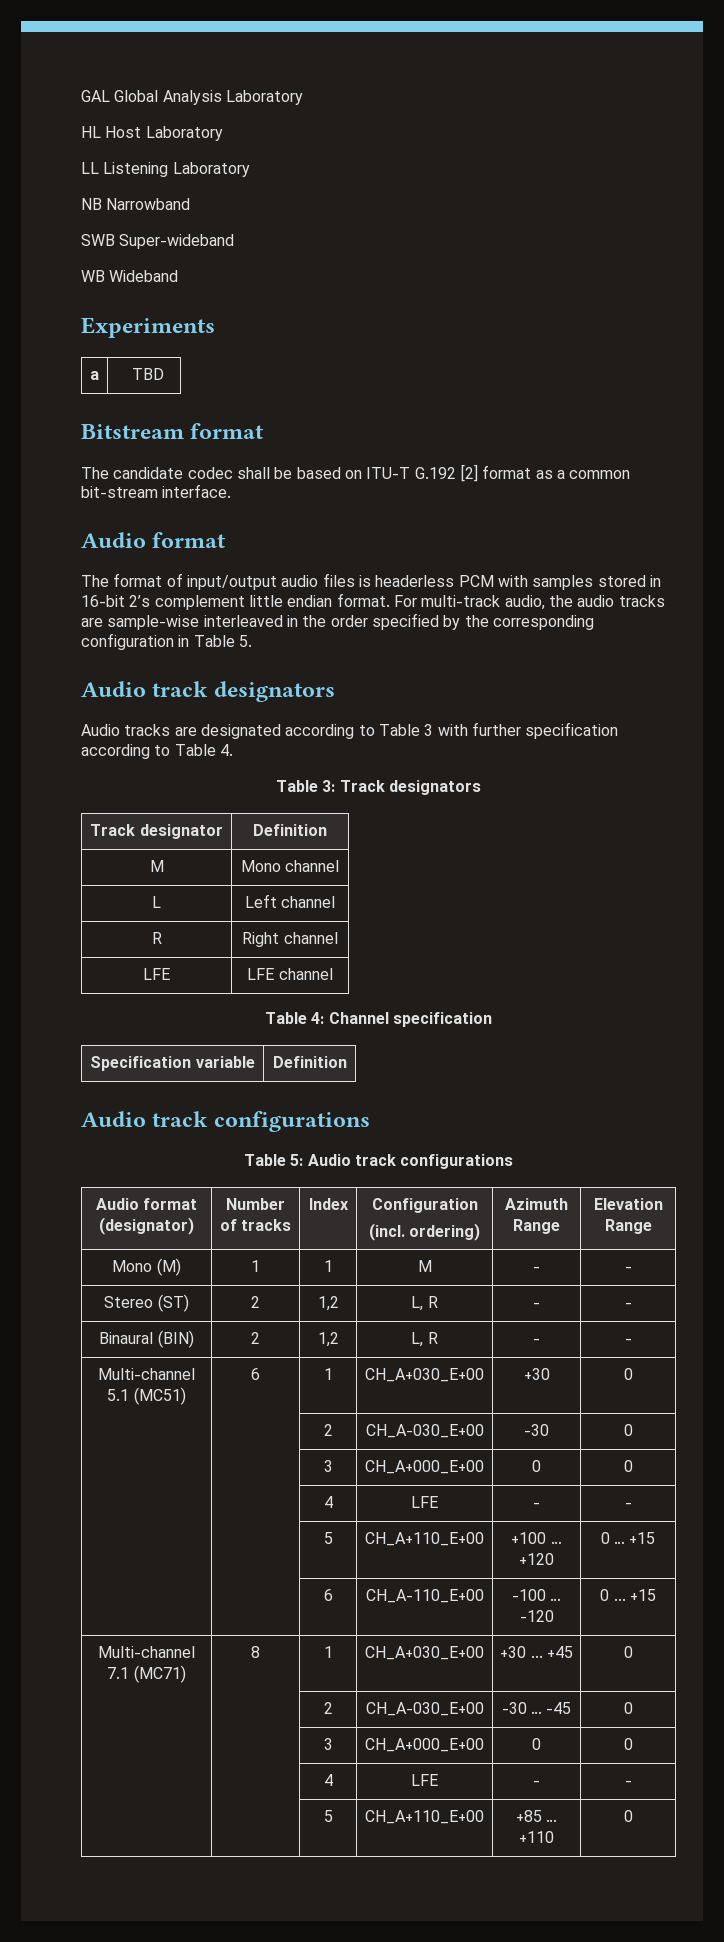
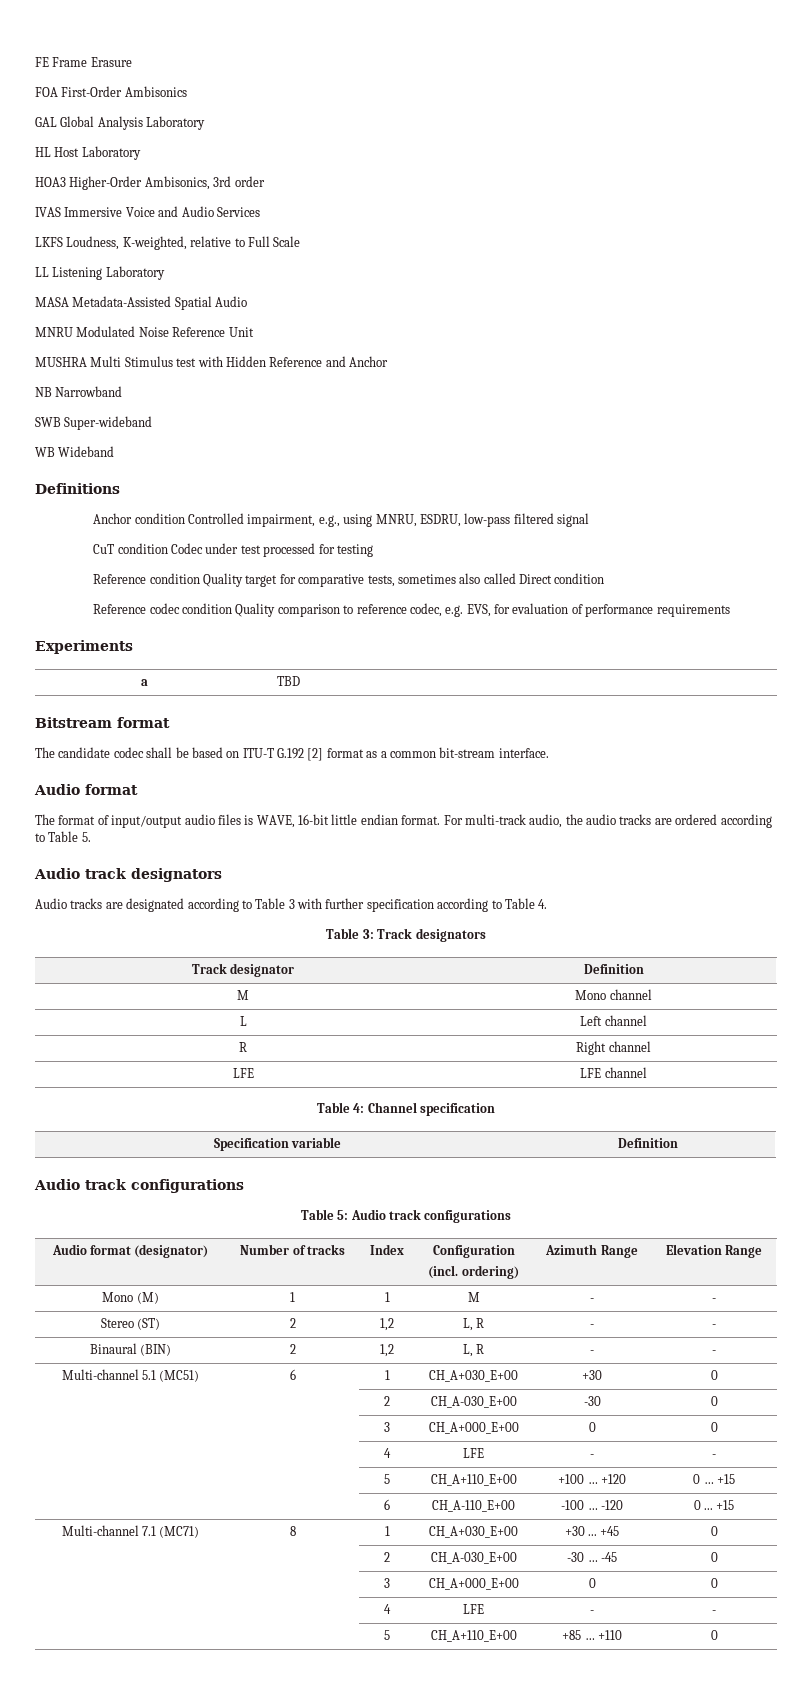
(81, 96) none -> [35,57,132,67] [35,86,187,97] FE Frame Erasure // FOA First-Order Ambisonics //
[81,162,250,177] LL Listening Laboratory -> [35,176,265,190] [35,206,260,217] [35,236,301,250] [35,266,165,280] [35,296,248,310] [35,326,254,337] [35,356,388,367] HOA3 Higher-Order Ambisonics, 3rd order // IVAS Immersive Voice and Audio Services // LKFS Loudness, K-weighted, relative to Full Scale // LL Listening Laboratory // MASA Metadata-Assisted Spatial Audio // MNRU Modulated Noise Reference Unit // MUSHRA Multi Stimulus test with Hidden Reference and Anchor
(179, 276) none -> [35,483,120,494] [93,513,590,527] [93,543,373,557] [93,573,605,587] [93,603,730,617] // Definitions // Anchor condition Controlled impairment, e.g., using MNRU, ESDRU, low-pass filtered signal // CuT condition Codec under test processed for testing // Reference condition Quality target for comparative tests, sometimes also called Direct condition // Reference codec condition Quality comparison to reference codec, e.g. EVS, for evaluation of performance requirements
[375,575,661,590] [81,595,245,610] headerless PCM with samples stored in 16-bit 2’s complement -> [256,814,329,828] WAVE, 16-bit
[107,613,594,630] [81,633,190,650] sample-wise interleaved in the order specified by the corresponding configuration in -> [675,814,772,828] [35,833,45,842] ordered according to

